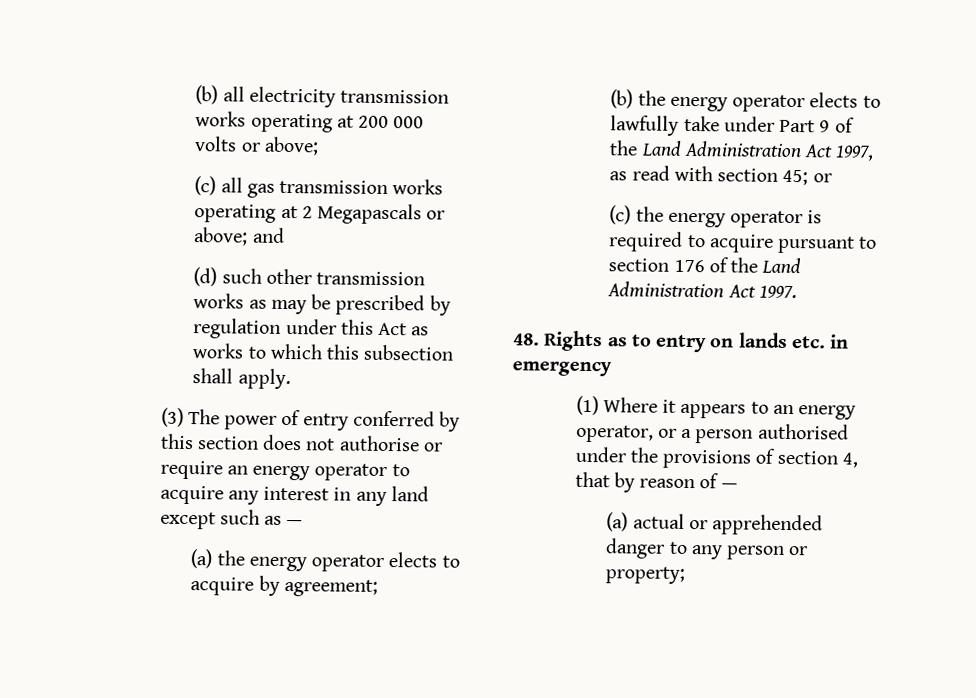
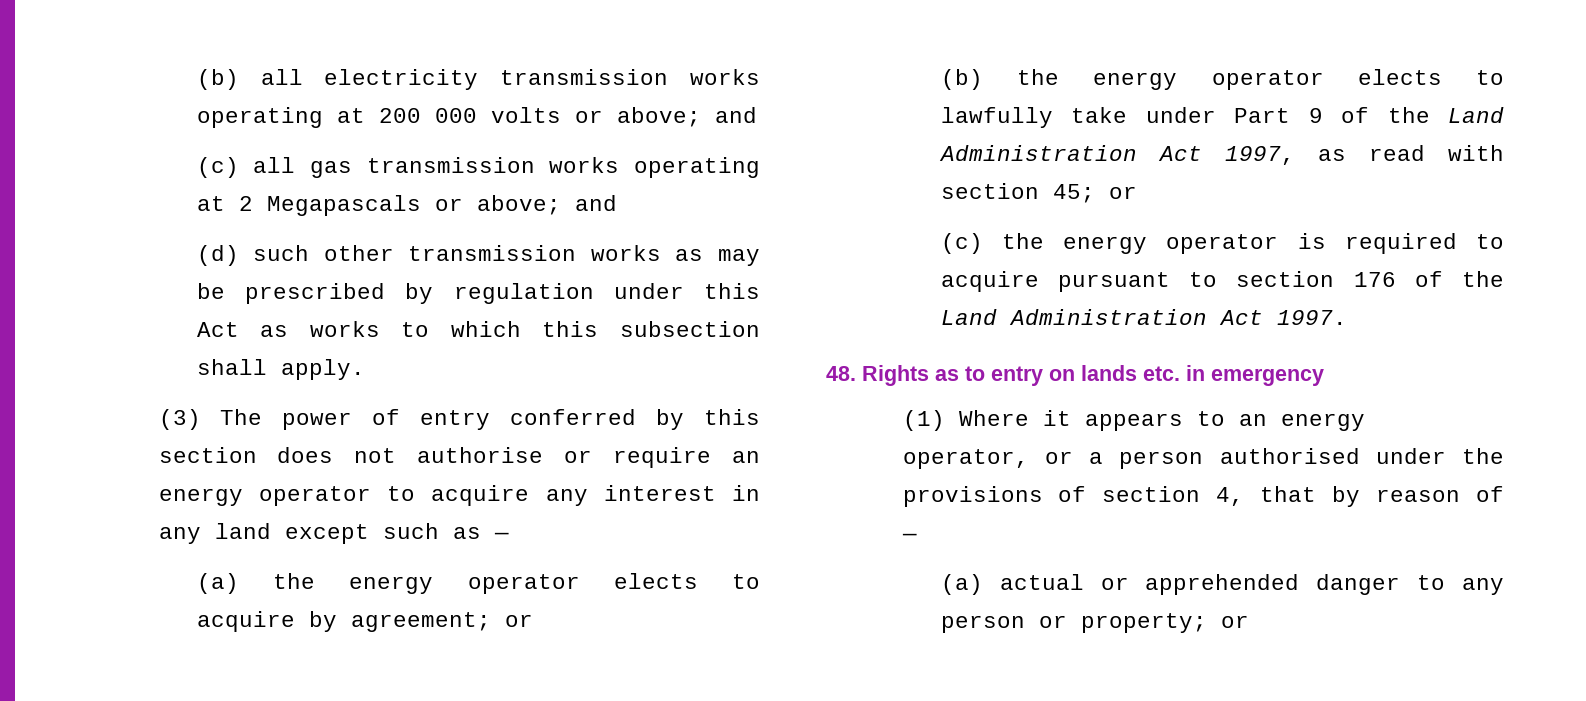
(319, 146) none -> [714,107,757,123] and
(378, 587) none -> [504,614,533,627] or
(686, 575) none -> [1220,615,1249,628] or

